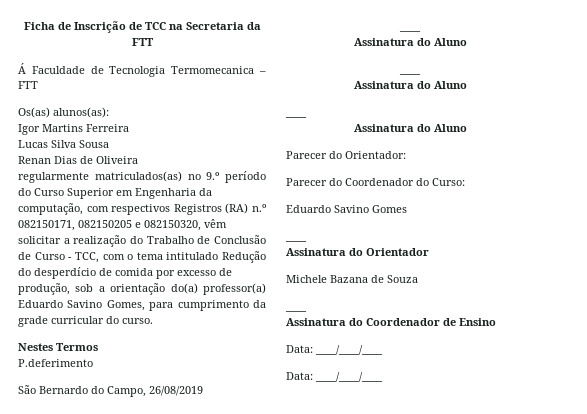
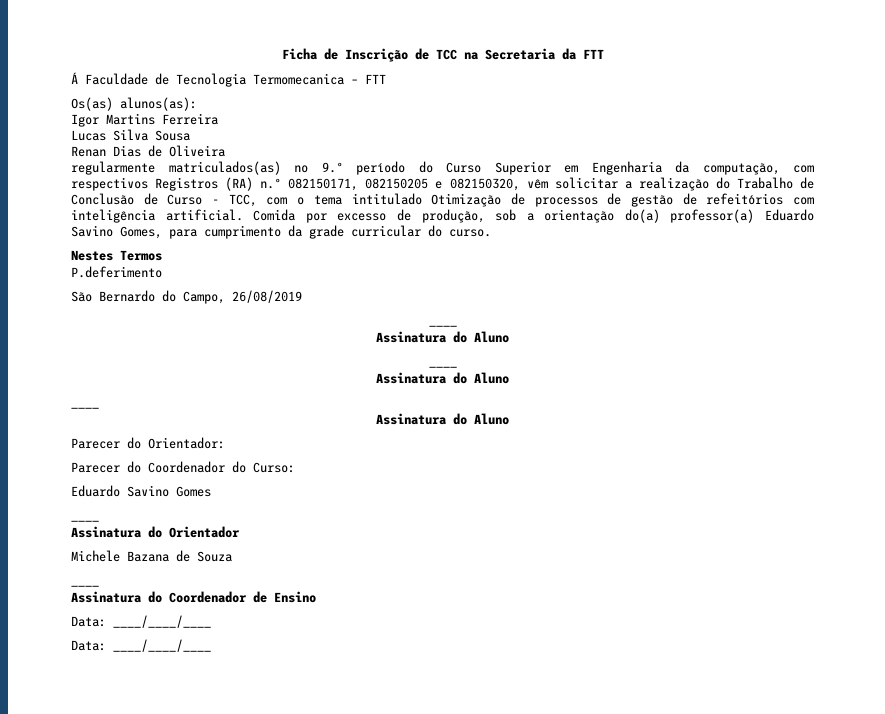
[222,251,266,263] [18,267,153,279] Redução do desperdício de comida -> [431,193,814,207] [71,209,296,223] Otimização de processos de gestão de refeitórios com inteligência artificial. Comida

